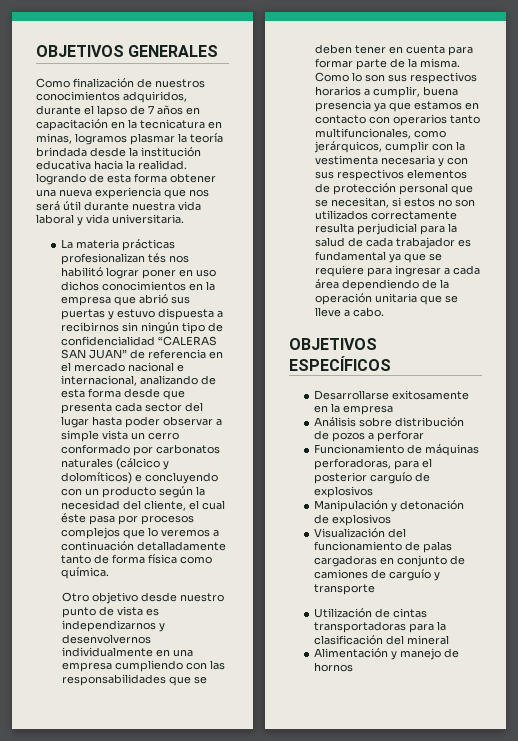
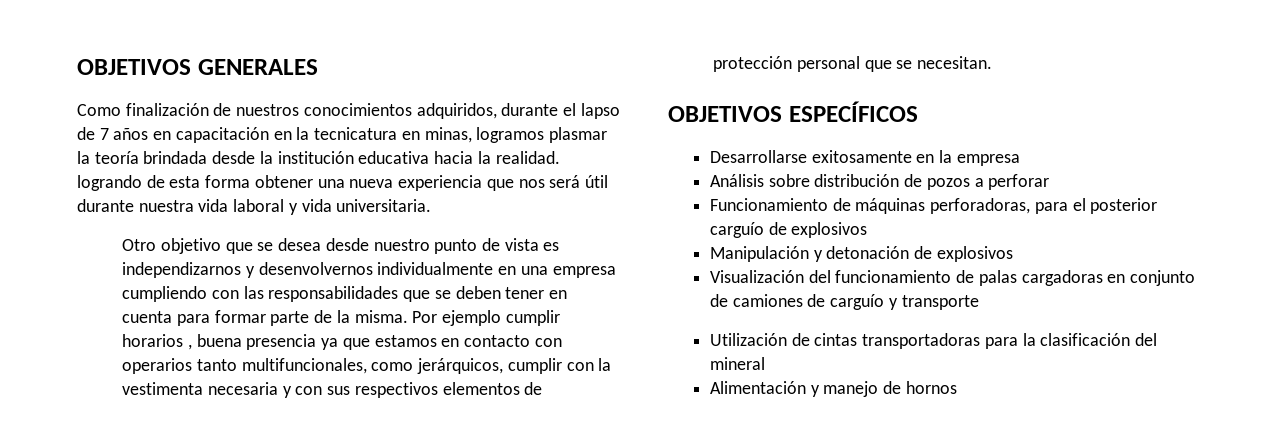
[61,239,176,251] [61,253,190,265] [61,267,217,279] [61,281,216,291] [61,294,191,306] [61,308,224,320] [61,322,224,334] [61,336,218,346] [61,349,224,359] [61,362,185,372] [61,375,217,386] [61,388,186,400] [61,402,204,414] [61,416,223,428] [61,430,180,442] [61,444,221,456] [61,458,170,470] [61,472,219,484] [61,486,206,498] [61,500,226,511] [61,513,195,525] [61,527,220,539] [61,541,227,551] [61,554,213,564] [61,567,110,579] // La materia prácticas profesionalizan tés nos habilitó lograr poner en uso dichos conocimientos en la empresa que abrió sus puertas y estuvo dispuesta a recibirnos sin ningún tipo de confidencialidad “CALERAS SAN JUAN” de referencia en el mercado nacional e internacional, analizando de esta forma desde que presenta cada sector del lugar hasta poder observar a simple vista un cerro conformado por carbonatos naturales (cálcico y dolomíticos) e concluyendo con un producto según la necesidad del cliente, el cual éste pasa por procesos complejos que lo veremos a continuación detalladamente tanto de forma física como química. -> (432, 205) none
(139, 598) none -> [225,238,322,254] que se desea
[315,72,478,84] [315,86,421,98] Como lo son sus respectivos horarios a cumplir, -> [412,310,560,326] [122,334,192,350] Por ejemplo cumplir horarios ,
[331,197,476,208] [315,210,458,220] [315,223,458,235] [315,237,472,249] [315,251,443,263] [315,265,481,277] [315,279,450,291] [315,293,459,305] [315,307,385,317] necesitan, si estos no son utilizados correctamente resulta perjudicial para la salud de cada trabajador es fundamental ya que se requiere para ingresar a cada área dependiendo de la operación unitaria que se lleve a cabo. -> [917,56,993,69] necesitan.

